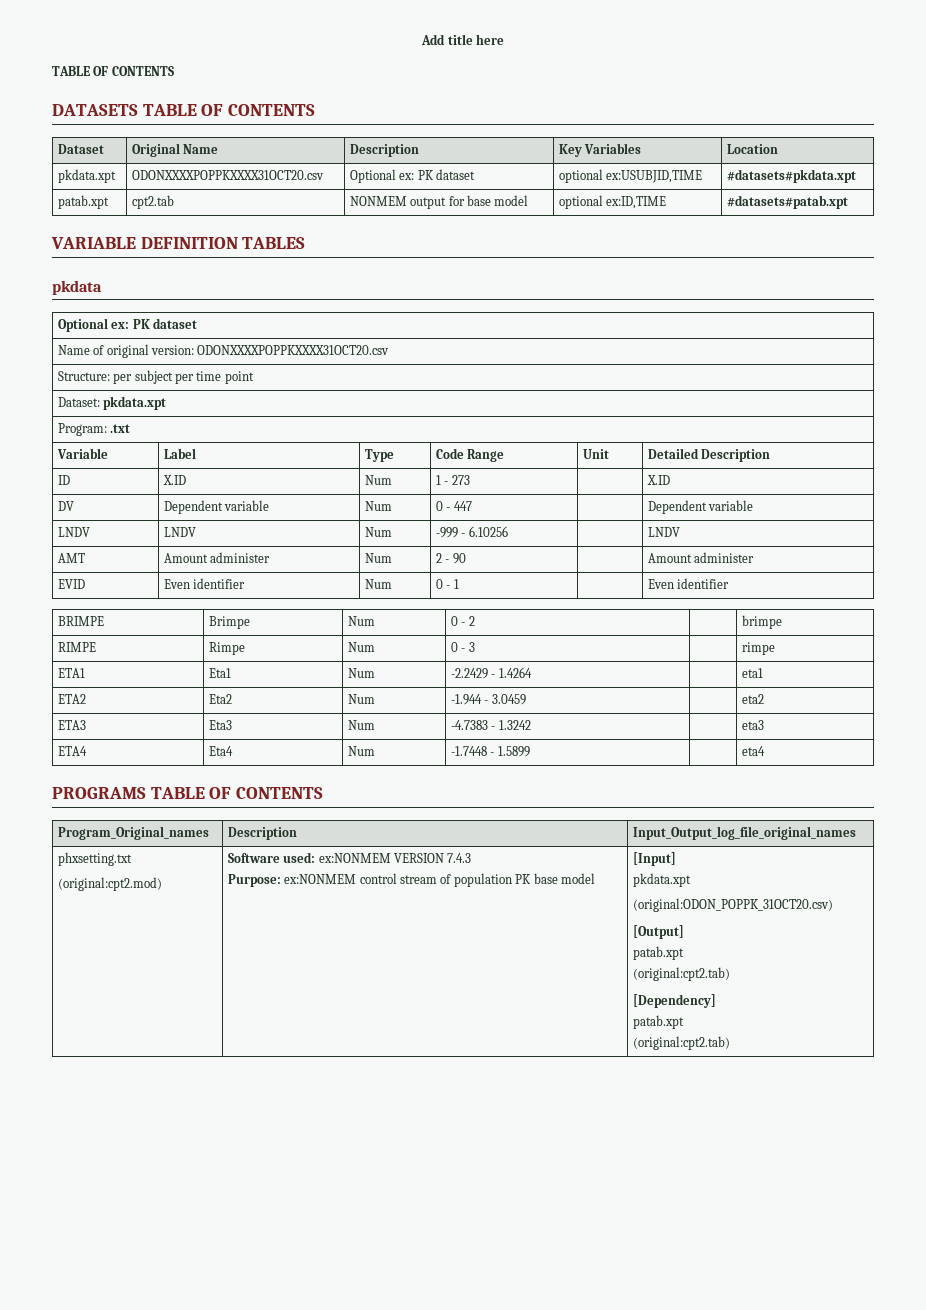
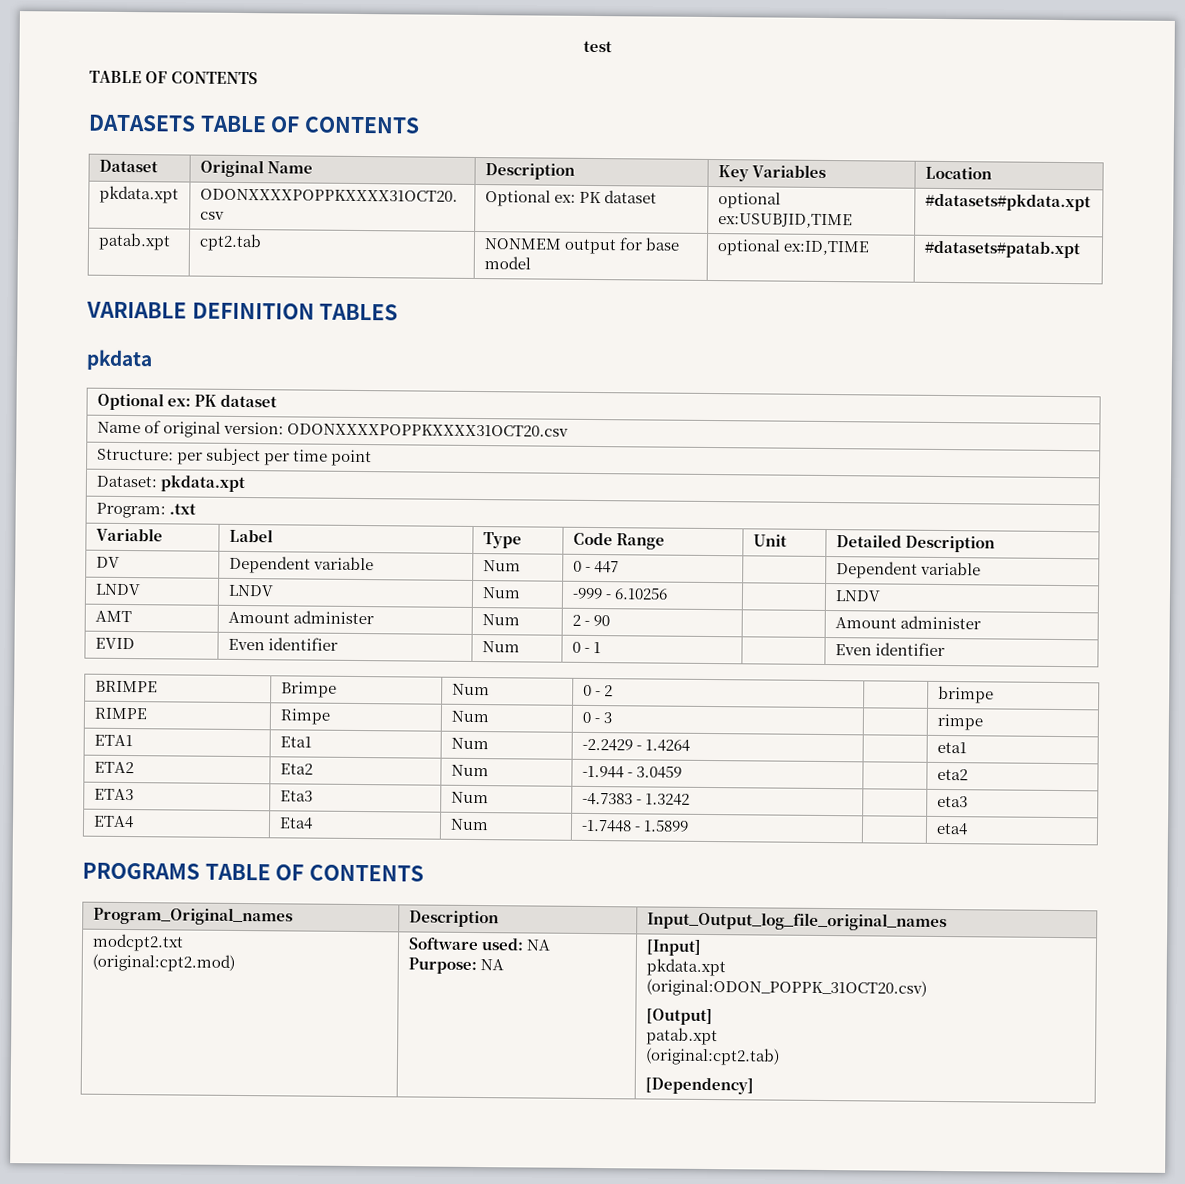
[421,34,504,45] Add title here -> [582,40,612,53] test
[57,475,70,485] [162,475,186,485] [364,475,392,485] [435,475,470,485] [646,475,670,485] // ID | X.ID | Num | 1 - 273 | | X.ID -> (995, 544) none
[57,852,132,866] phxsetting.txt -> [91,933,184,952] modcpt2.txt
[318,853,472,863] [227,873,595,887] ex:NONMEM VERSION 7.4.3 // Purpose: ex:NONMEM control stream of population PK base model -> [525,939,551,951] [407,957,504,975] NA // Purpose: NA
[632,1015,684,1029] [632,1036,730,1050] // patab.xpt // (original:cpt2.tab) -> (754, 1086) none

